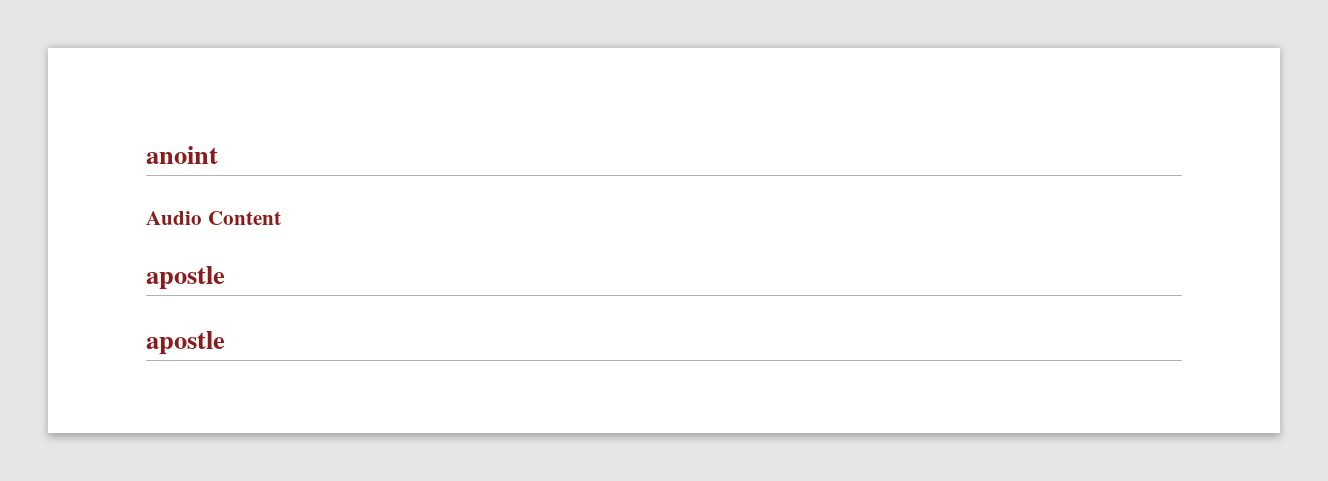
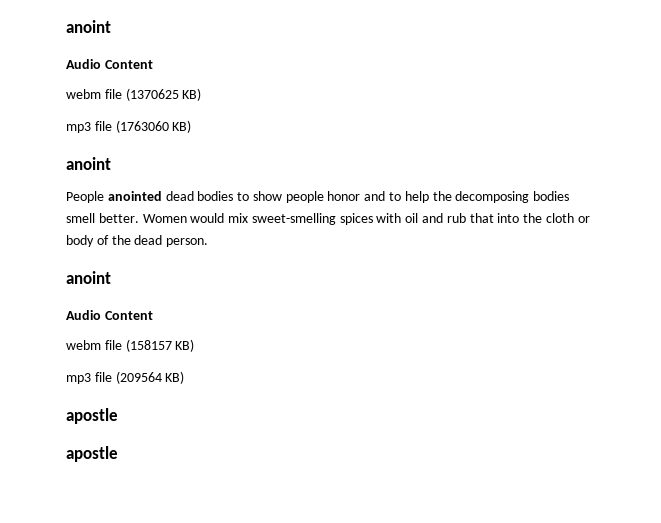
[146,146,218,164] [146,211,281,225] anoint // Audio Content -> [66,20,111,33] [66,59,153,69] [66,88,202,101] [66,120,192,133] [66,157,111,170] [66,191,570,203] [66,213,590,225] [66,235,209,247] [66,271,111,284] [66,310,153,320] [66,339,195,352] [66,371,185,384] anoint // Audio Content // webm file (1370625 KB) // mp3 file (1763060 KB) // anoint // People anointed dead bodies to show people honor and to help the decomposing bodies smell better. Women would mix sweet-smelling spices with oil and rub that into the cloth or body of the dead person. // anoint // Audio Content // webm file (158157 KB) // mp3 file (209564 KB)

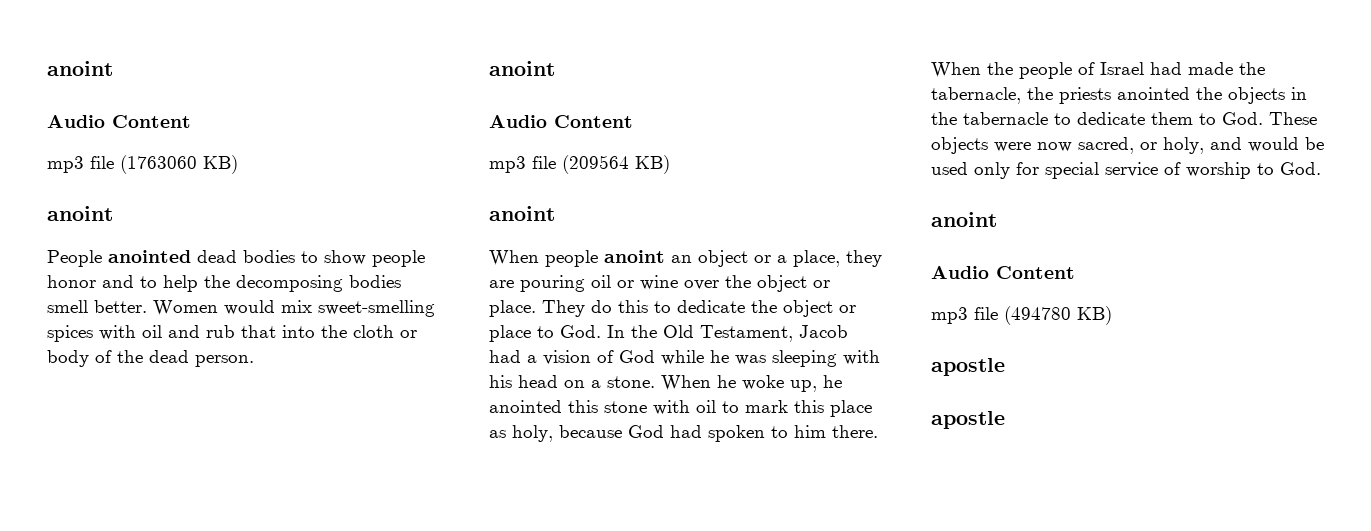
[66,20,111,33] [66,59,153,69] [66,88,202,101] anoint // Audio Content // webm file (1370625 KB) -> [47,61,113,76] [47,115,191,128] anoint // Audio Content
[66,339,195,352] // webm file (158157 KB) -> (633, 121) none
(185, 377) none -> [489,206,555,221] [489,250,882,267] [489,275,830,292] [489,300,856,317] [489,325,848,342] [489,350,880,367] [489,375,842,392] [489,400,872,417] [489,425,878,442] [931,62,1265,79] [931,87,1307,104] [931,112,1317,125] [931,137,1324,154] [931,162,1321,179] [931,212,997,227] [931,266,1075,279] [931,306,1112,325] // anoint // When people anoint an object or a place, they are pouring oil or wine over the object or place. They do this to dedicate the object or place to God. In the Old Testament, Jacob had a vision of God while he was sleeping with his head on a stone. When he woke up, he anointed this stone with oil to mark this place as holy, because God had spoken to him there. When the people of Israel had made the tabernacle, the priests anointed the objects in the tabernacle to dedicate them to God. These objects were now sacred, or holy, and would be used only for special service of worship to God. // anoint // Audio Content // mp3 file (494780 KB)

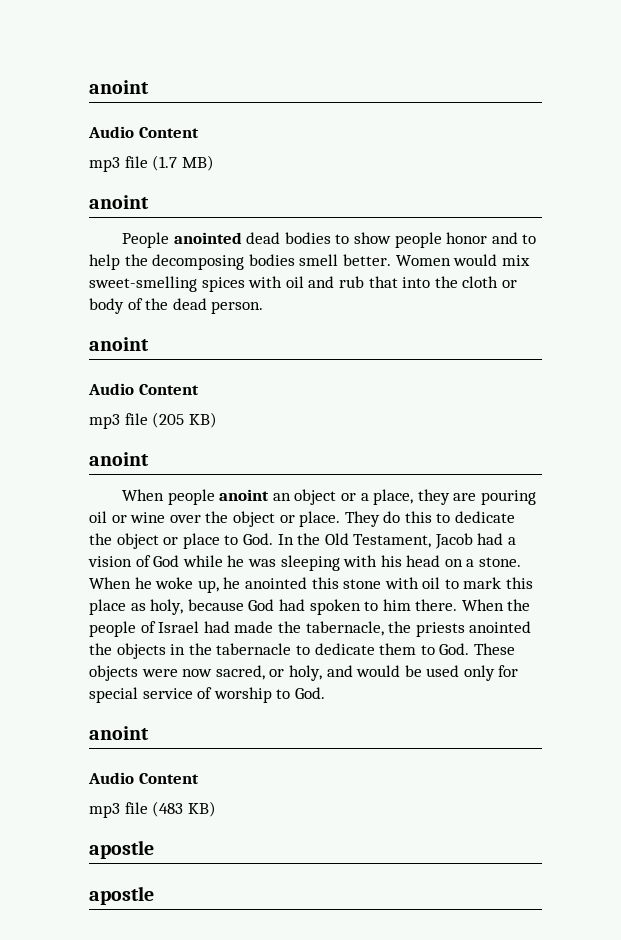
[47,61,113,76] [47,115,191,128] [47,155,238,174] anoint // Audio Content // mp3 file (1763060 KB) -> [89,80,149,94] [88,126,199,138] [89,155,214,172] anoint // Audio Content // mp3 file (1.7 MB)
[562,155,629,174] (209564 -> [152,412,185,428] (205
[1004,306,1071,325] (494780 -> [152,801,184,817] (483

